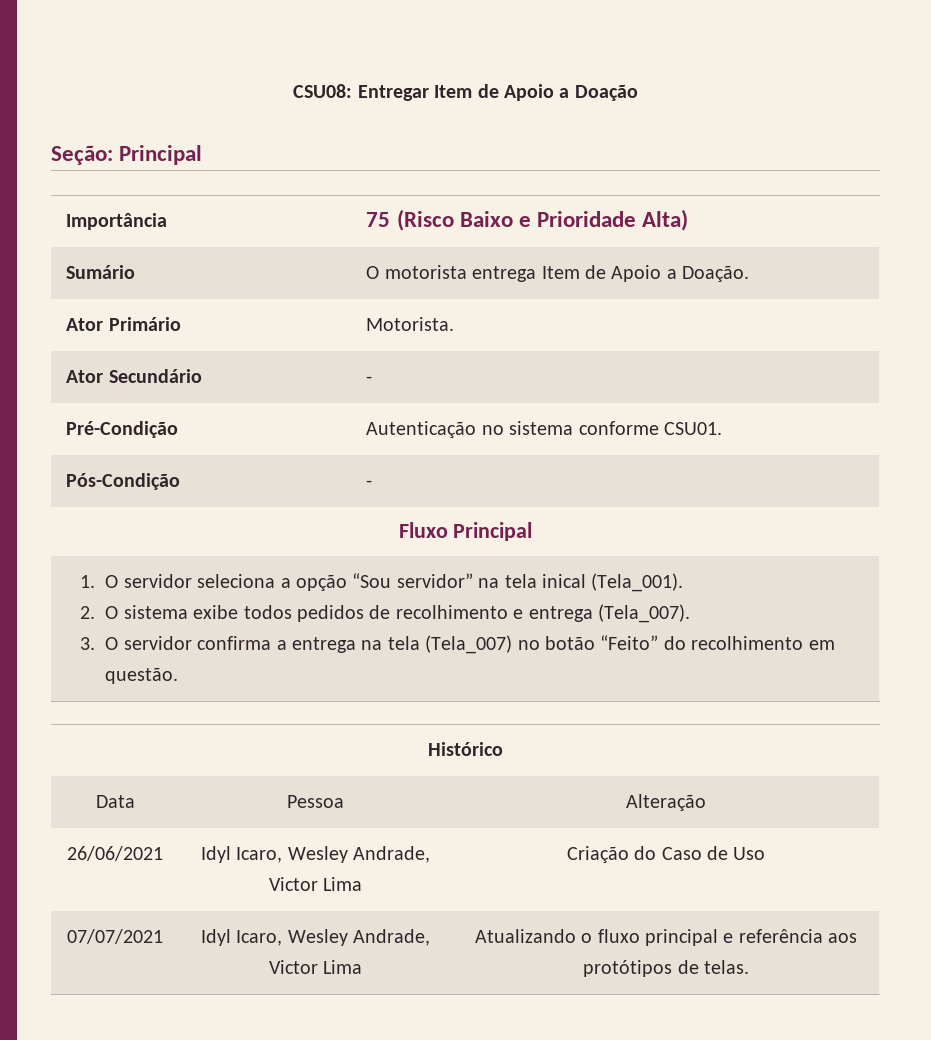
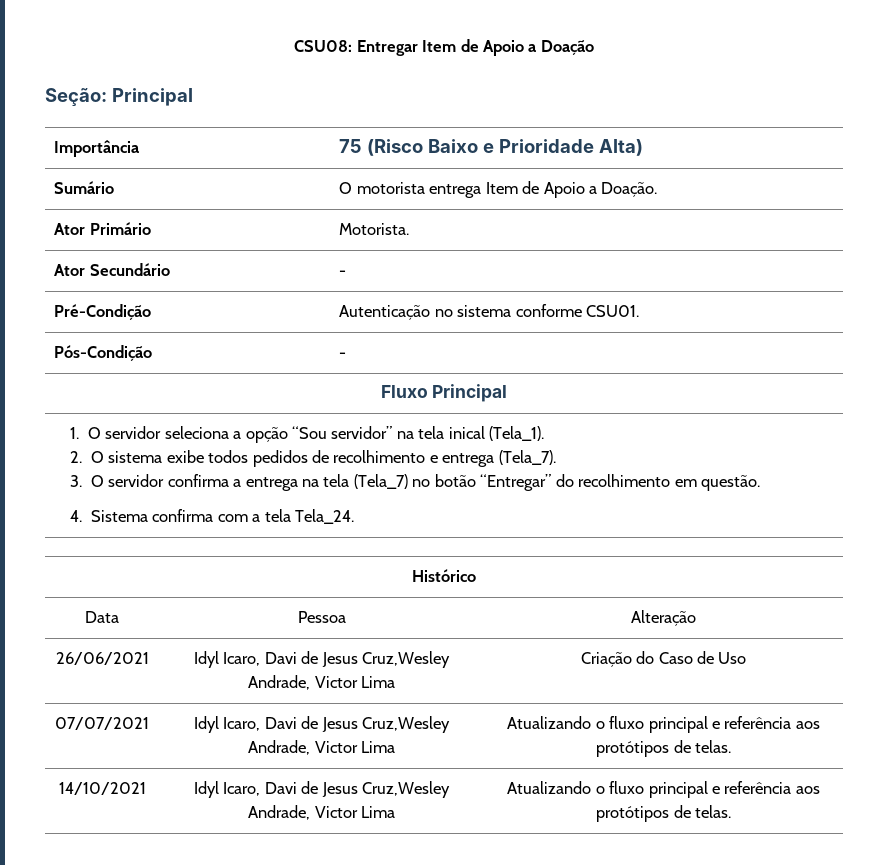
[591,573,684,592] (Tela_001). -> [489,426,545,441] (Tela_1).
[598,604,691,623] (Tela_007). -> [498,450,556,465] (Tela_7).
[425,635,513,654] (Tela_007) -> [353,474,408,489] (Tela_7)
[600,635,659,650] “Feito” -> [480,474,552,491] “Entregar”
(179, 676) none -> [70,509,354,524] // 4. Sistema confirma com a tela Tela_24.
[287,846,348,863] Wesley -> [264,651,451,668] Davi de Jesus Cruz,Wesley
[287,929,348,946] Wesley -> [264,716,451,733] Davi de Jesus Cruz,Wesley
(749, 967) none -> [58,782,146,795] [193,781,451,798] [248,805,395,820] [507,781,820,798] [596,805,731,822] // 14/10/2021 | Idyl Icaro, Davi de Jesus Cruz,Wesley Andrade, Victor Lima | Atualizando o fluxo principal e referência aos protótipos de telas.

